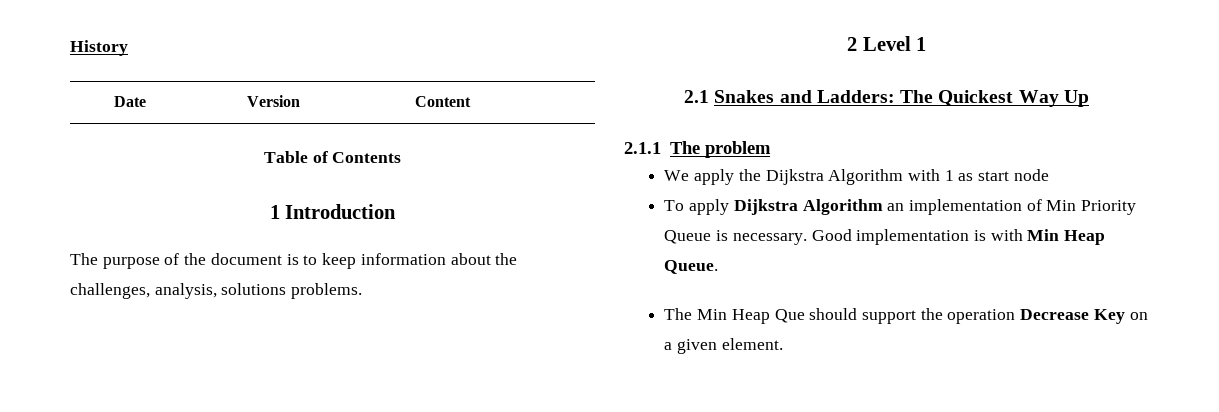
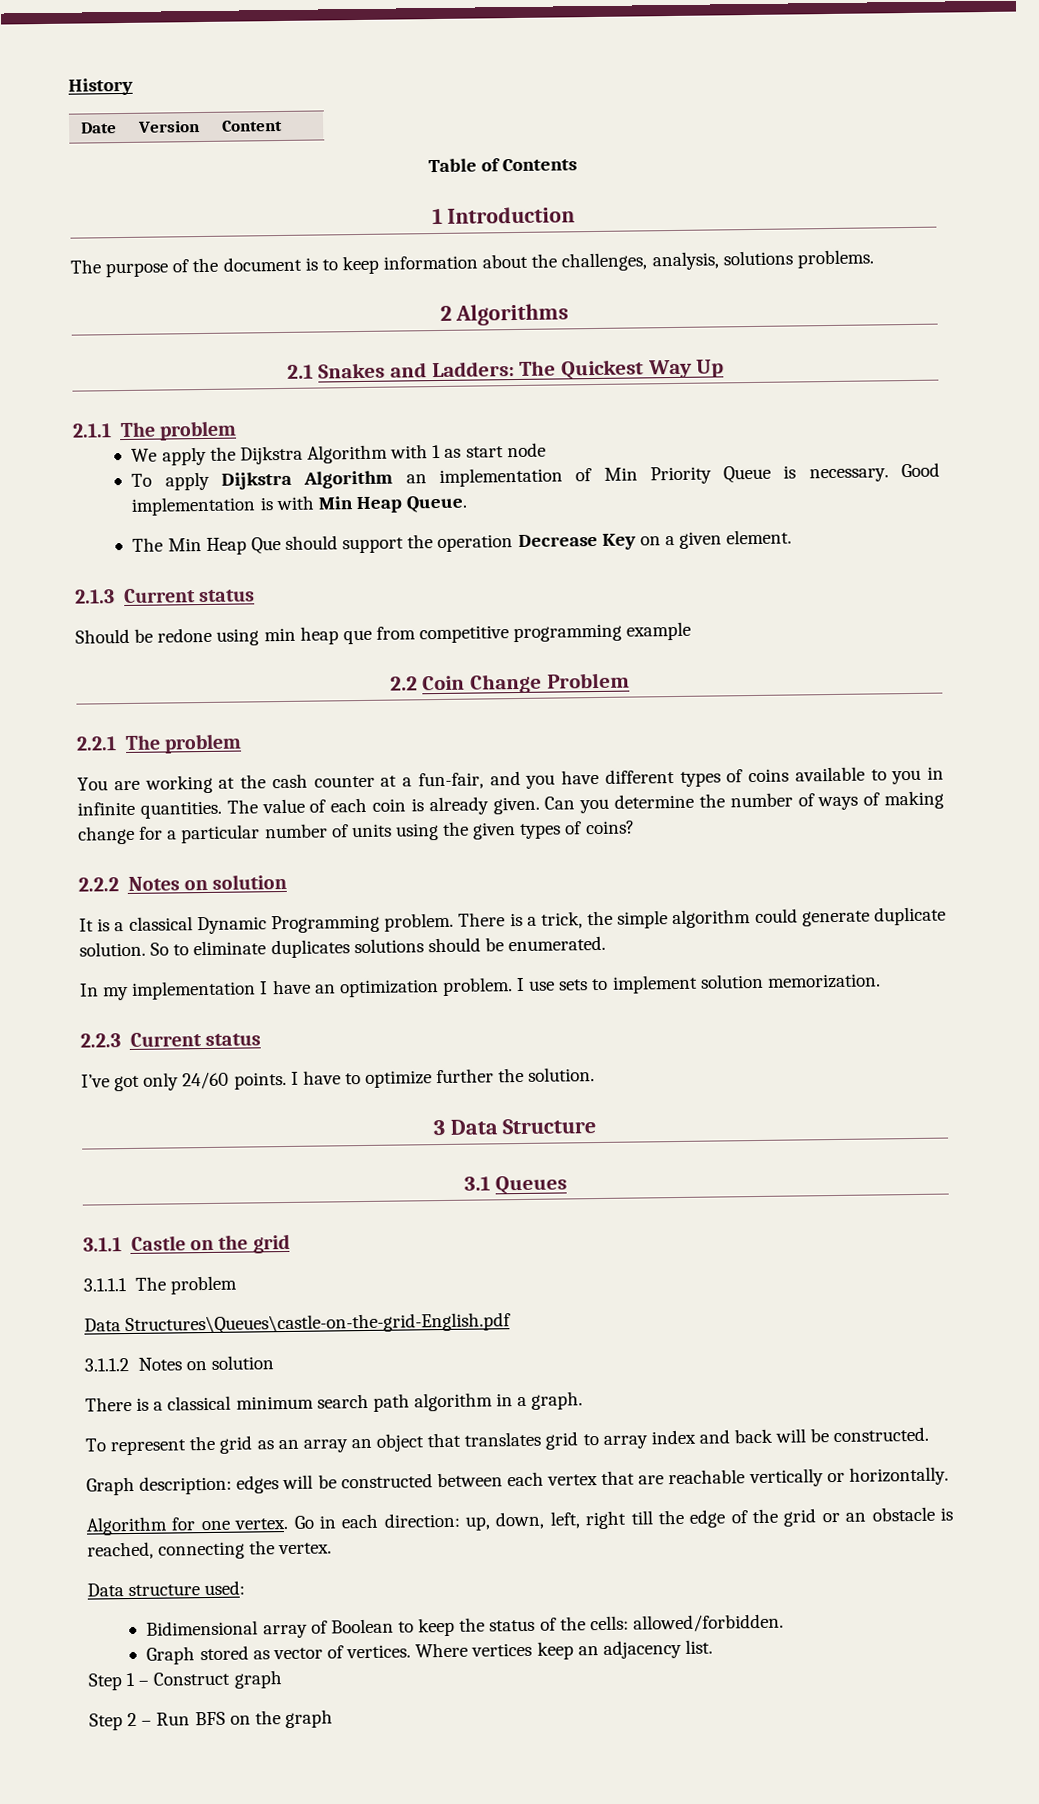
[862,36,927,51] Level 1 -> [455,303,570,326] Algorithms
(783, 344) none -> [74,588,255,604] [75,621,692,646] [389,672,630,694] [76,733,242,754] [77,766,944,794] [77,790,945,819] [78,820,635,845] [78,873,288,892] [79,906,946,935] [79,935,607,959] [80,973,881,1001] [80,1032,261,1048] [81,1067,596,1092] [432,1118,597,1136] [463,1175,568,1195] [83,1233,290,1254] [83,1275,237,1295] [84,1312,512,1336] [84,1355,274,1372] [85,1391,584,1412] [85,1426,930,1456] [86,1466,949,1496] [86,1506,954,1536] [87,1540,333,1560] [87,1580,246,1597] [146,1613,784,1639] [146,1639,713,1665] [88,1670,282,1691] [89,1709,333,1731] // 2.1.3 Current status // Should be redone using min heap que from competitive programming example // 2.2 Coin Change Problem // 2.2.1 The problem // You are working at the cash counter at a fun-fair, and you have different types of coins available to you in infinite quantities. The value of each coin is already given. Can you determine the number of ways of making change for a particular number of units using the given types of coins? // 2.2.2 Notes on solution // It is a classical Dynamic Programming problem. There is a trick, the simple algorithm could generate duplicate solution. So to eliminate duplicates solutions should be enumerated. // In my implementation I have an optimization problem. I use sets to implement solution memorization. // 2.2.3 Current status // I’ve got only 24/60 points. I have to optimize further the solution. // 3 Data Structure // 3.1 Queues // 3.1.1 Castle on the grid // 3.1.1.1 The problem // Data Structures\Queues\castle-on-the-grid-English.pdf // 3.1.1.2 Notes on solution // There is a classical minimum search path algorithm in a graph. // To represent the grid as an array an object that translates grid to array index and back will be constructed. // Graph description: edges will be constructed between each vertex that are reachable vertically or horizontally. // Algorithm for one vertex. Go in each direction: up, down, left, right till the edge of the grid or an obstacle is reached, connecting the vertex. // Data structure used: // Bidimensional array of Boolean to keep the status of the cells: allowed/forbidden. // Graph stored as vector of vertices. Where vertices keep an adjacency list. // Step 1 – Construct graph // Step 2 – Run BFS on the graph

